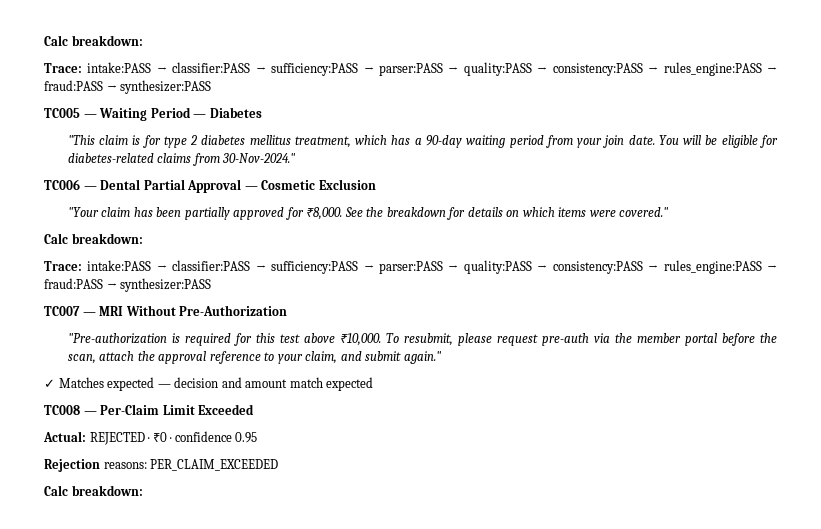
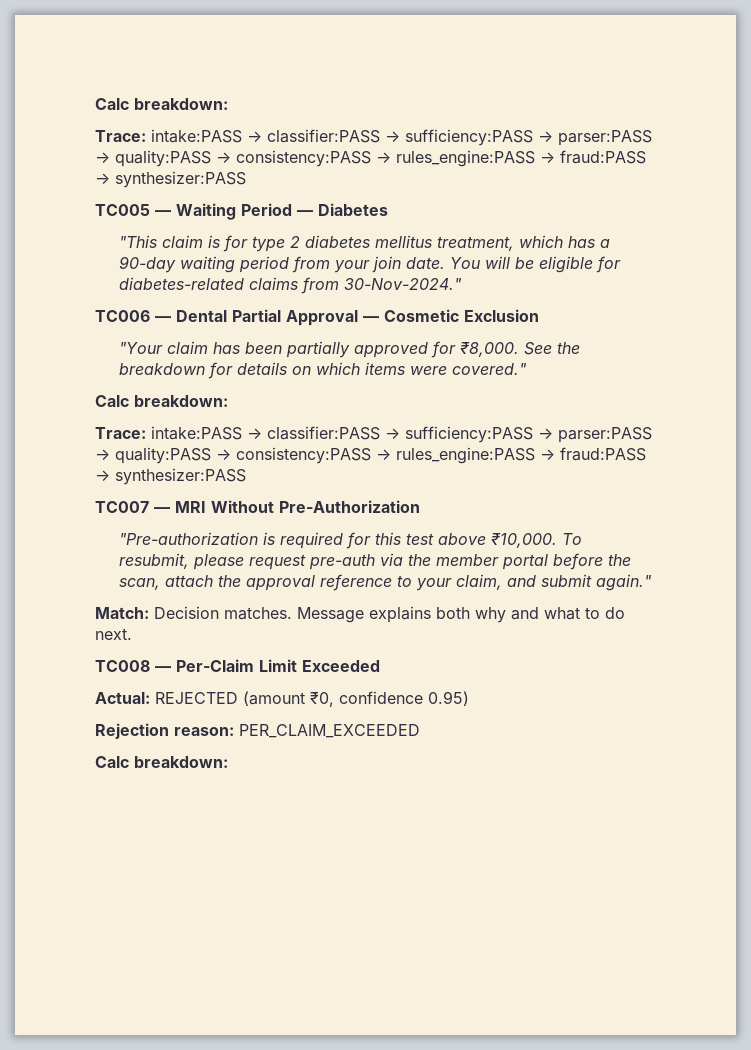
[44,377,374,391] ✓ Matches expected — decision and amount match expected -> [95,606,625,623] [95,628,132,640] Match: Decision matches. Message explains both why and what to do next.
[148,431,258,443] · ₹0 · confidence 0.95 -> [243,691,469,707] (amount ₹0, confidence 0.95)
[103,462,147,469] reasons: -> [174,727,234,736] reason:

